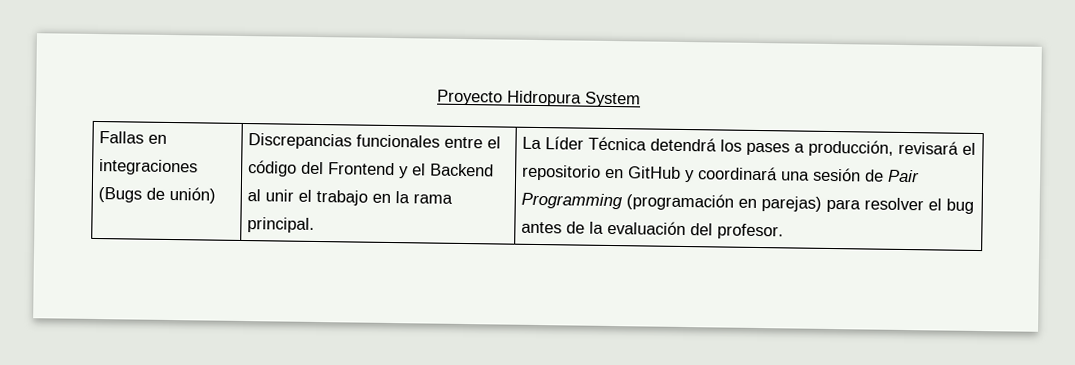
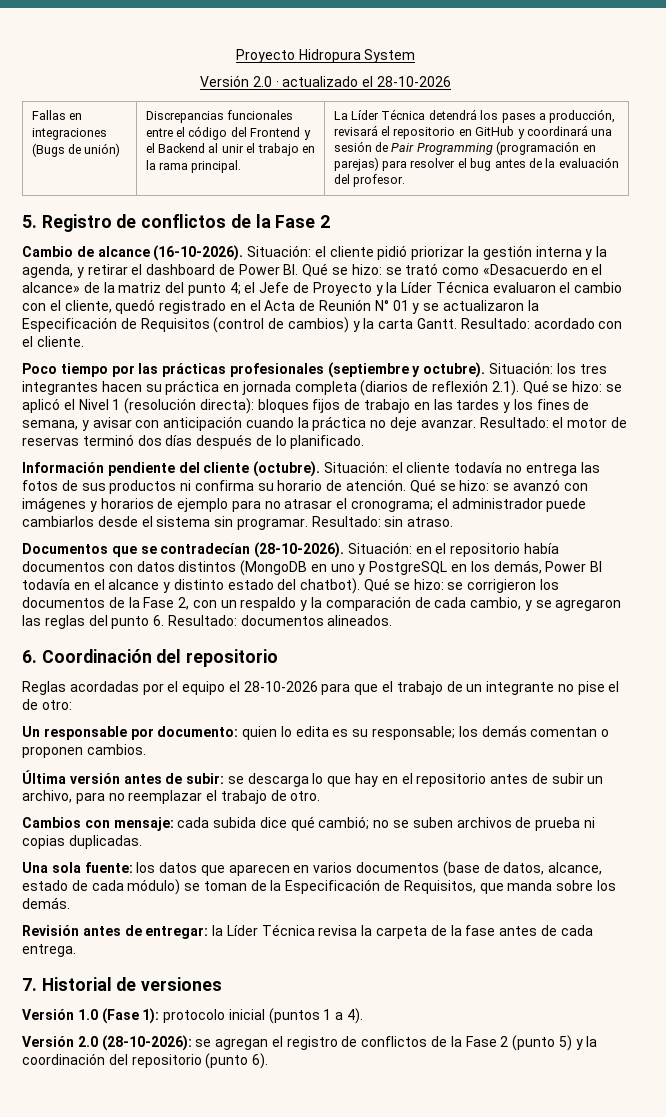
(641, 99) none -> [200,75,451,87] // Versión 2.0 · actualizado el 28-10-2026
(785, 231) none -> [22,214,331,232] [22,245,608,261] [22,263,603,278] [22,281,623,296] [22,299,539,314] [22,317,623,333] [22,336,84,347] [22,362,607,378] [22,380,622,396] [22,398,590,414] [22,416,627,431] [22,434,365,449] [22,461,600,477] [22,479,588,494] [22,497,587,512] [22,516,454,530] [22,542,560,558] [22,560,603,576] [22,578,559,594] [22,596,622,611] [22,615,393,629] [22,649,279,667] [22,681,620,695] [22,699,72,710] [22,725,610,740] [22,744,146,758] [22,770,604,787] [22,790,321,804] [22,816,595,831] [22,835,142,849] [22,861,603,877] [22,879,616,895] [22,897,70,909] [22,924,593,939] [22,944,76,957] [22,977,223,991] [22,1008,364,1024] [22,1035,598,1051] [22,1053,269,1069] // 5. Registro de conflictos de la Fase 2 // Cambio de alcance (16-10-2026). Situación: el cliente pidió priorizar la gestión interna y la agenda, y retirar el dashboard de Power BI. Qué se hizo: se trató como «Desacuerdo en el alcance» de la matriz del punto 4; el Jefe de Proyecto y la Líder Técnica evaluaron el cambio con el cliente, quedó registrado en el Acta de Reunión N° 01 y se actualizaron la Especificación de Requisitos (control de cambios) y la carta Gantt. Resultado: acordado con el cliente. // Poco tiempo por las prácticas profesionales (septiembre y octubre). Situación: los tres integrantes hacen su práctica en jornada completa (diarios de reflexión 2.1). Qué se hizo: se aplicó el Nivel 1 (resolución directa): bloques fijos de trabajo en las tardes y los fines de semana, y avisar con anticipación cuando la práctica no deje avanzar. Resultado: el motor de reservas terminó dos días después de lo planificado. // Información pendiente del cliente (octubre). Situación: el cliente todavía no entrega las fotos de sus productos ni confirma su horario de atención. Qué se hizo: se avanzó con imágenes y horarios de ejemplo para no atrasar el cronograma; el administrador puede cambiarlos desde el sistema sin programar. Resultado: sin atraso. // Documentos que se contradecían (28-10-2026). Situación: en el repositorio había documentos con datos distintos (MongoDB en uno y PostgreSQL en los demás, Power BI todavía en el alcance y distinto estado del chatbot). Qué se hizo: se corrigieron los documentos de la Fase 2, con un respaldo y la comparación de cada cambio, y se agregaron las reglas del punto 6. Resultado: documentos alineados. // 6. Coordinación del repositorio // Reglas acordadas por el equipo el 28-10-2026 para que el trabajo de un integrante no pise el de otro: // Un responsable por documento: quien lo edita es su responsable; los demás comentan o proponen cambios. // Última versión antes de subir: se descarga lo que hay en el repositorio antes de subir un archivo, para no reemplazar el trabajo de otro. // Cambios con mensaje: cada subida dice qué cambió; no se suben archivos de prueba ni copias duplicadas. // Una sola fuente: los datos que aparecen en varios documentos (base de datos, alcance, estado de cada módulo) se toman de la Especificación de Requisitos, que manda sobre los demás. // Revisión antes de entregar: la Líder Técnica revisa la carpeta de la fase antes de cada entrega. // 7. Historial de versiones // Versión 1.0 (Fase 1): protocolo inicial (puntos 1 a 4). // Versión 2.0 (28-10-2026): se agregan el registro de conflictos de la Fase 2 (punto 5) y la coordinación del repositorio (punto 6).

